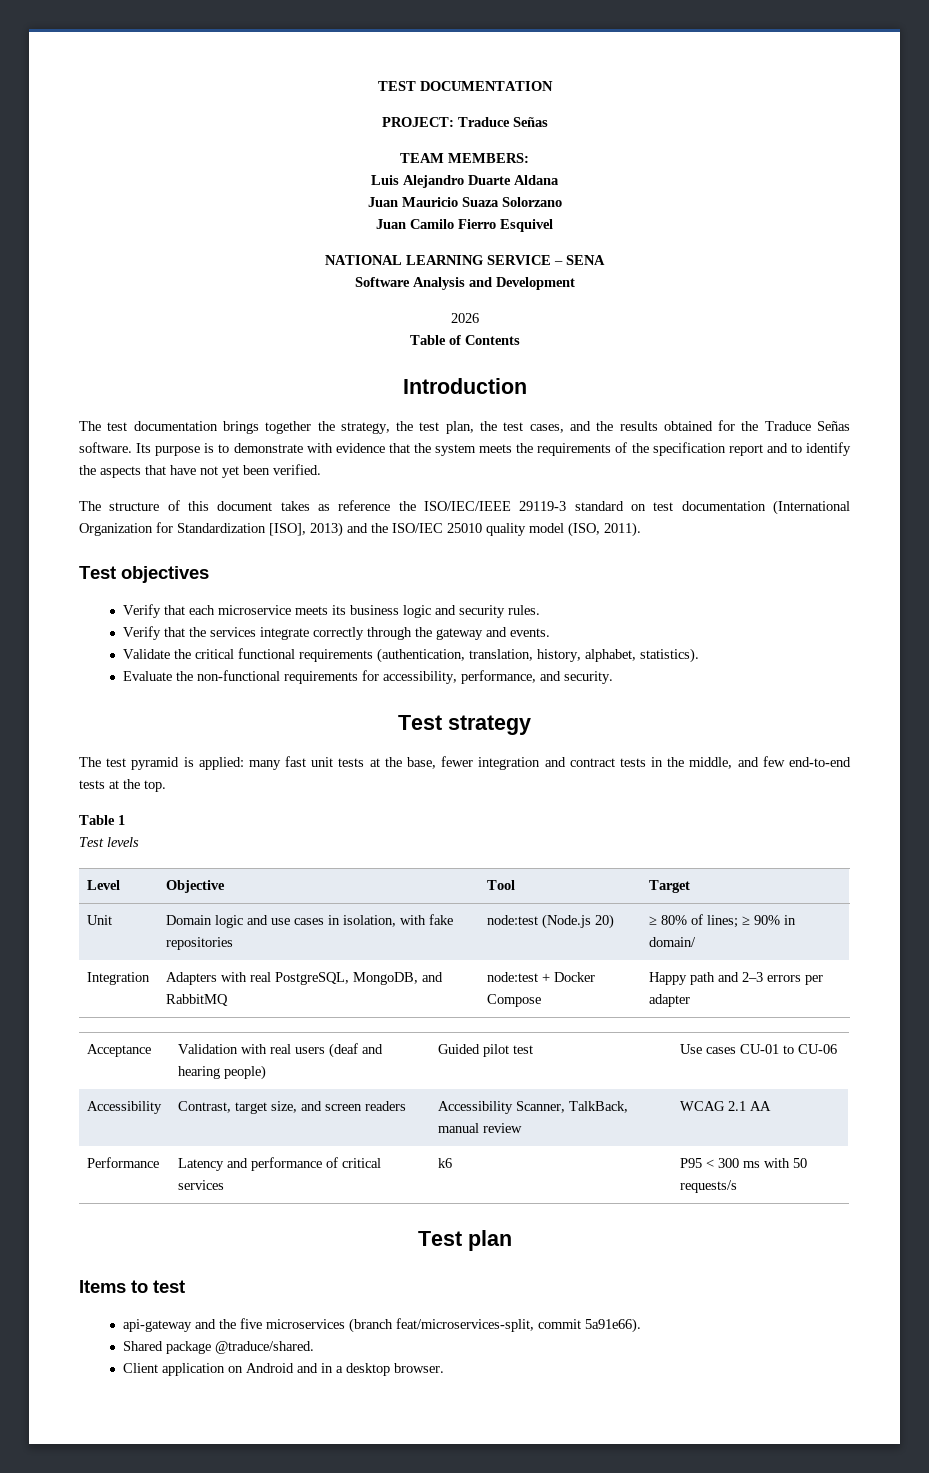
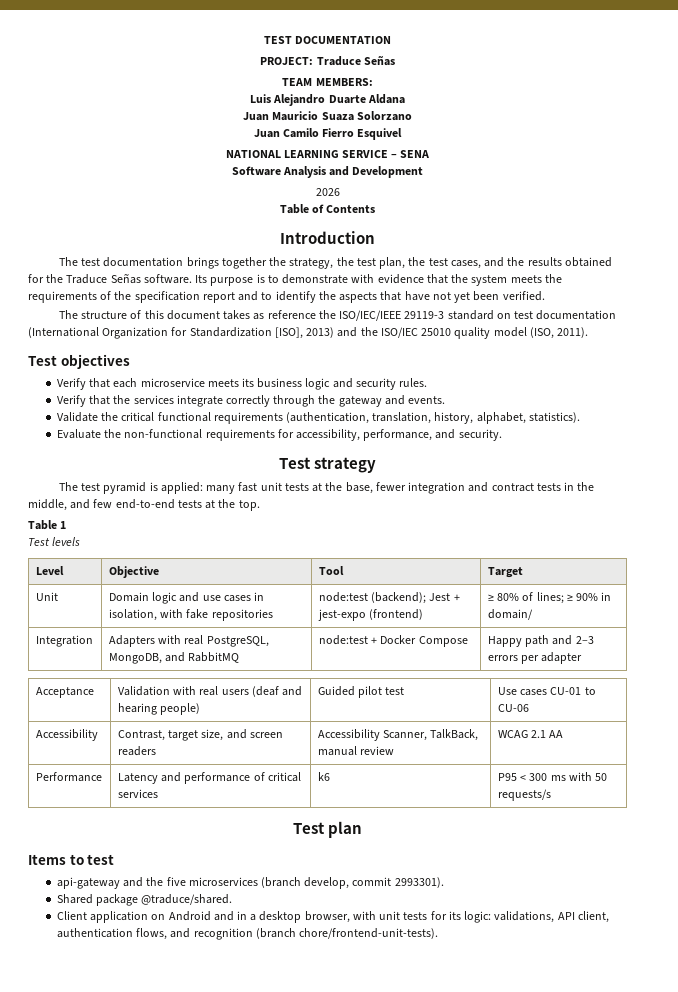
[542,914,615,929] (Node.js 20) -> [371,592,460,604] [317,609,424,621] (backend); Jest + jest-expo (frontend)
[395,1318,641,1333] feat/microservices-split, commit 5a91e66). -> [304,877,444,889] develop, commit 2993301).
[393,1363,444,1373] browser. -> [304,911,609,923] [56,928,438,940] browser, with unit tests for its logic: validations, API client, authentication flows, and recognition (branch chore/frontend-unit-tests).

